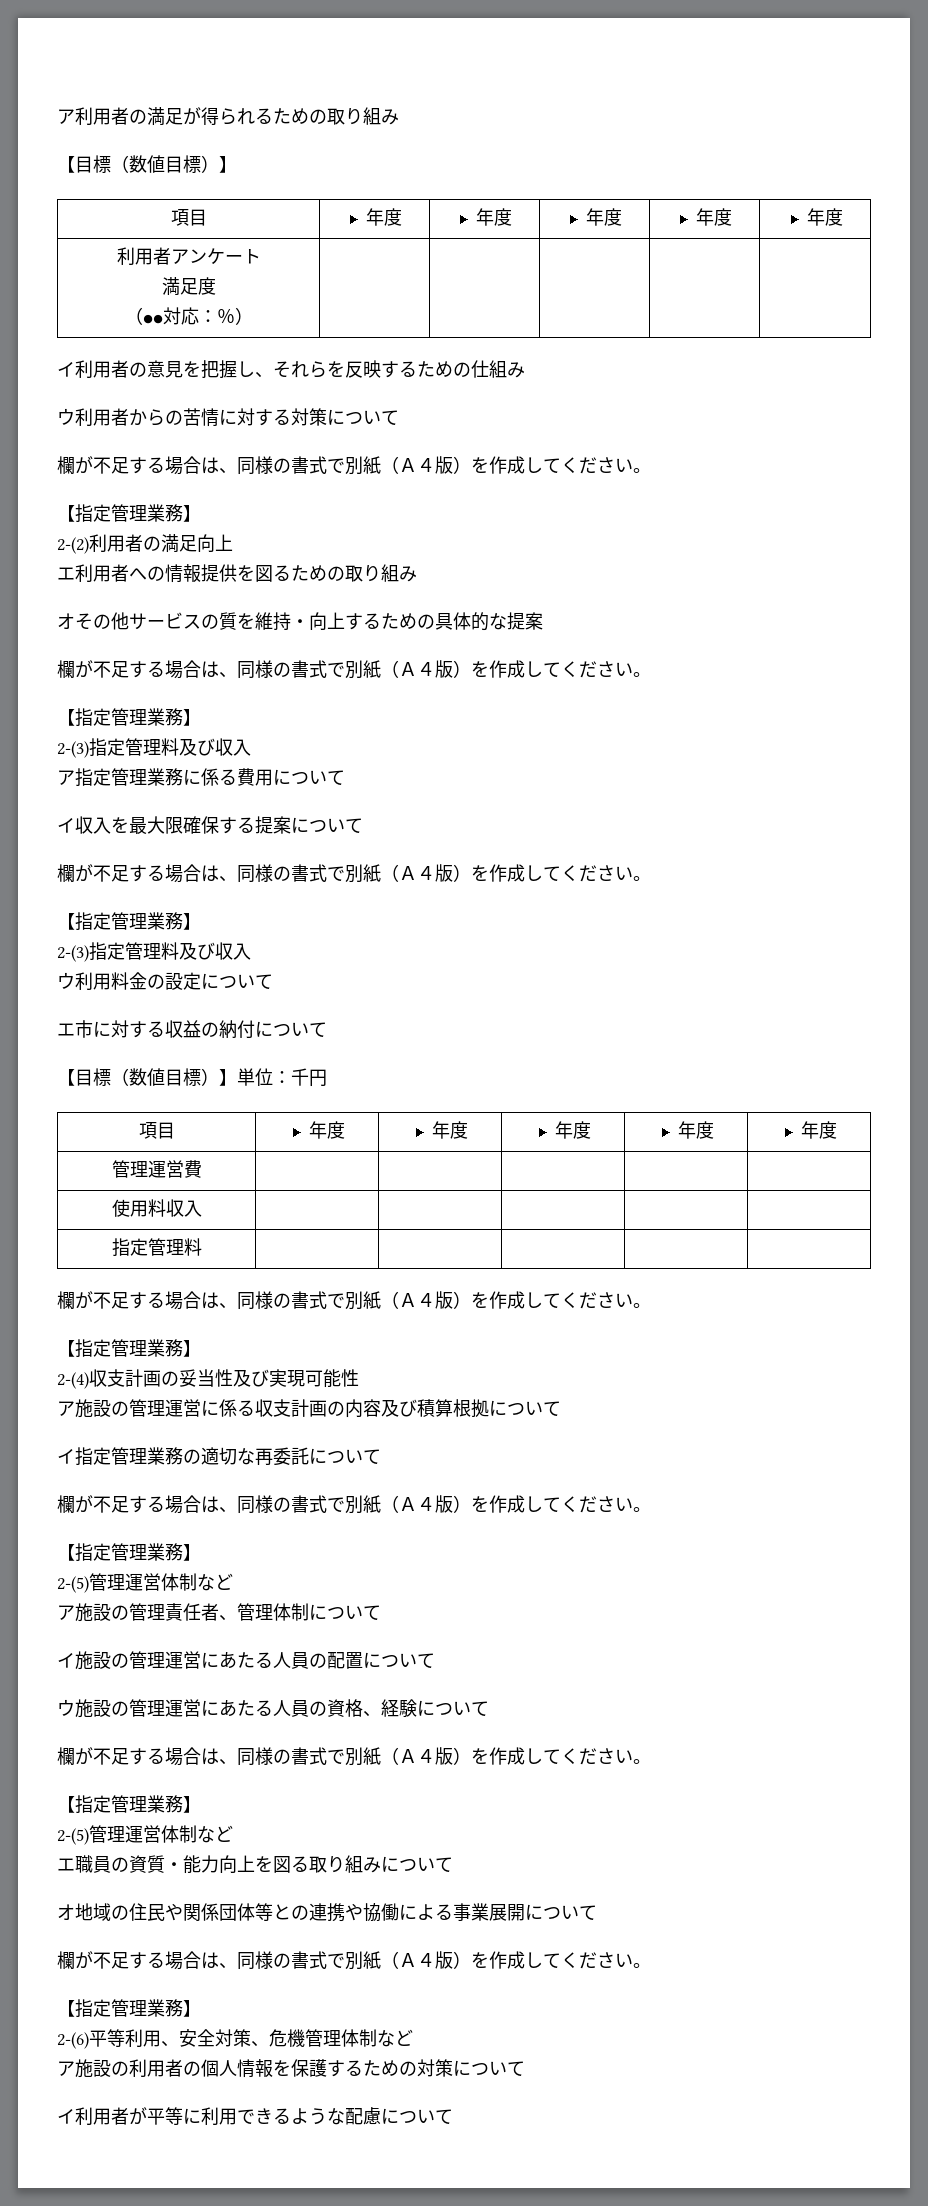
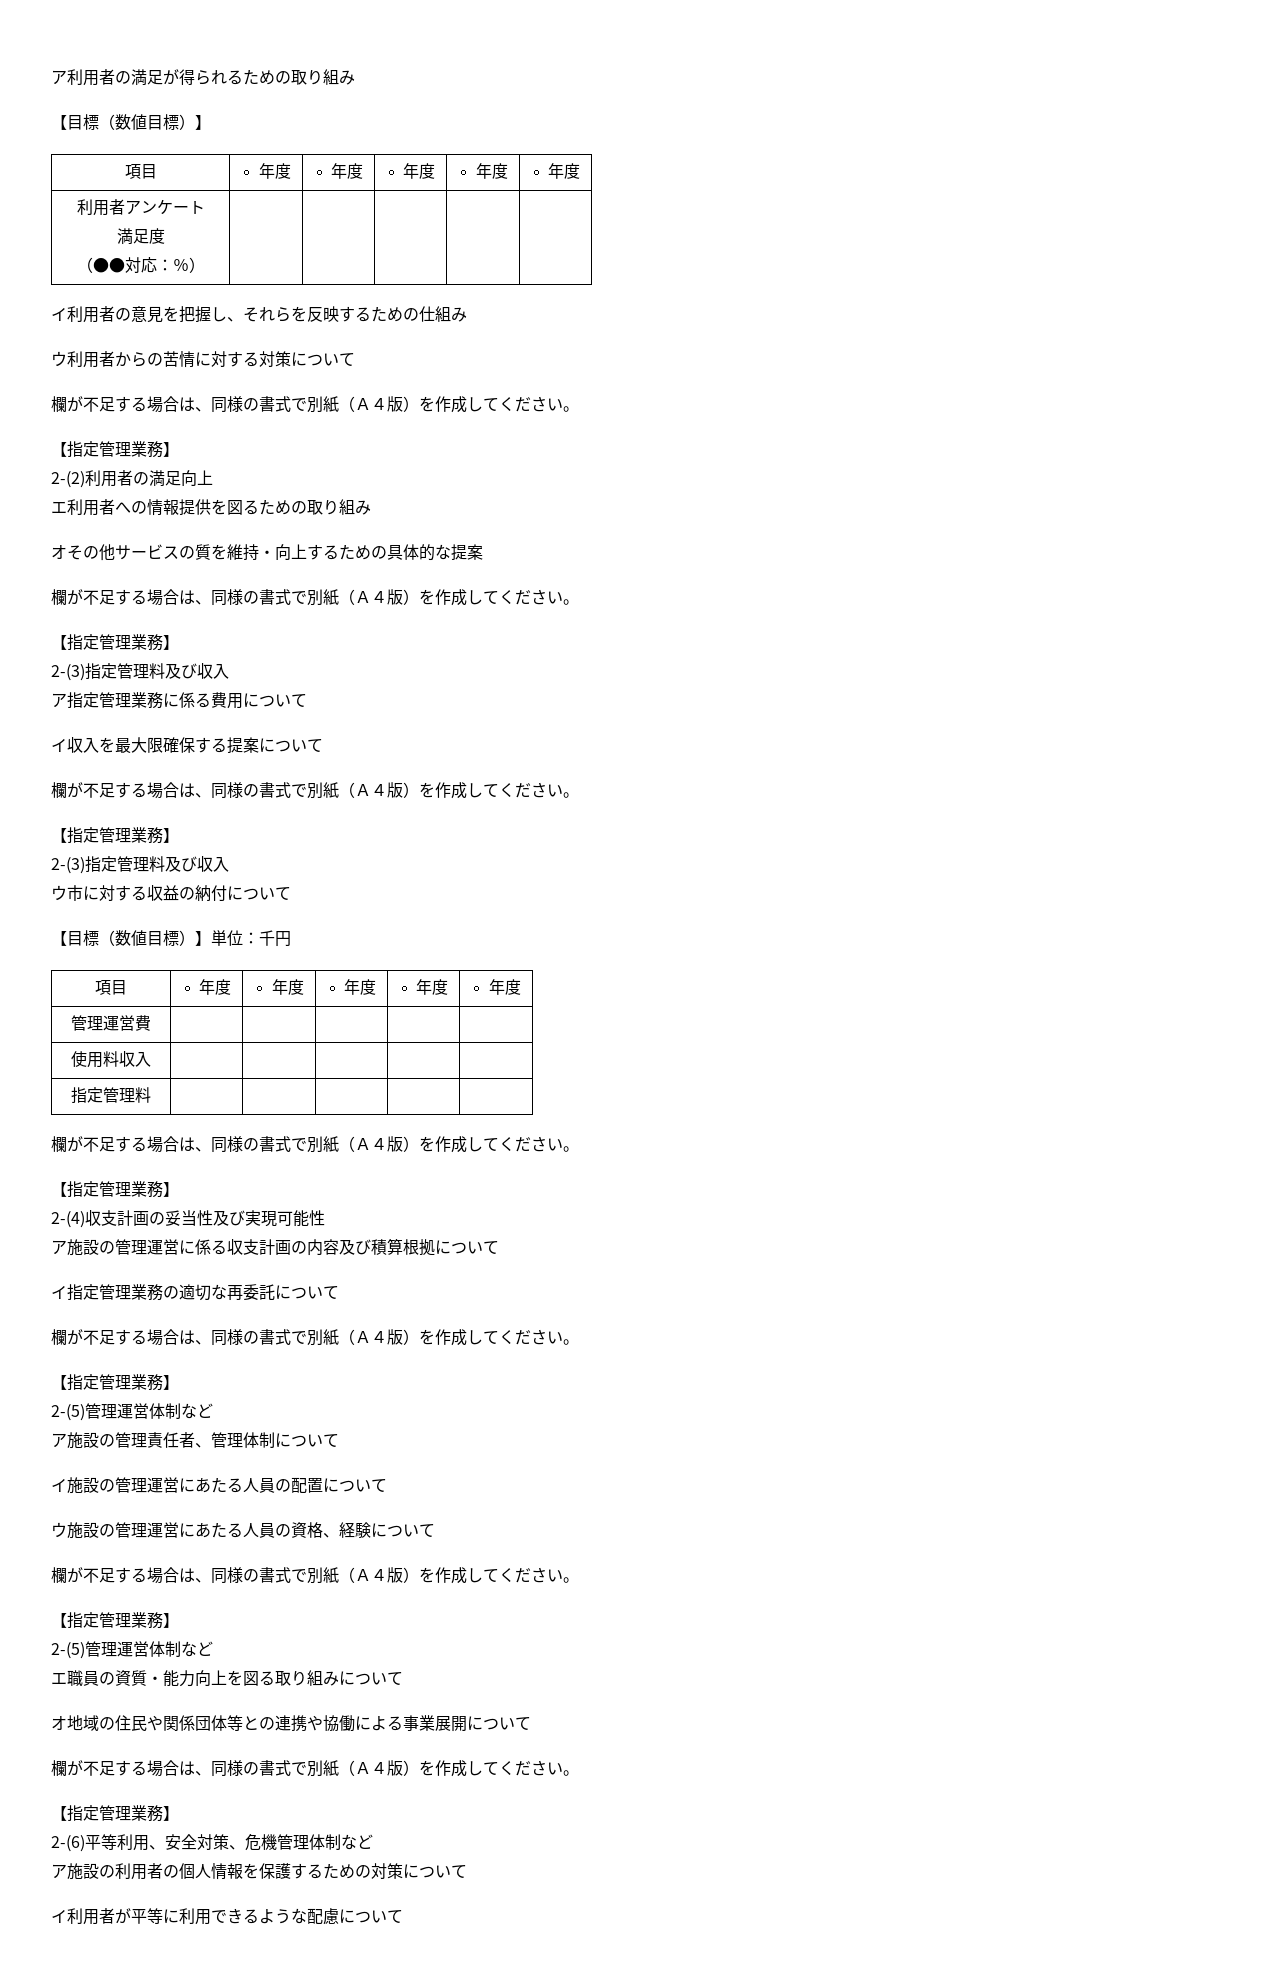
[75,972,273,990] [57,1023,75,1036] 利用料金の設定について // エ -> (67, 893) none

